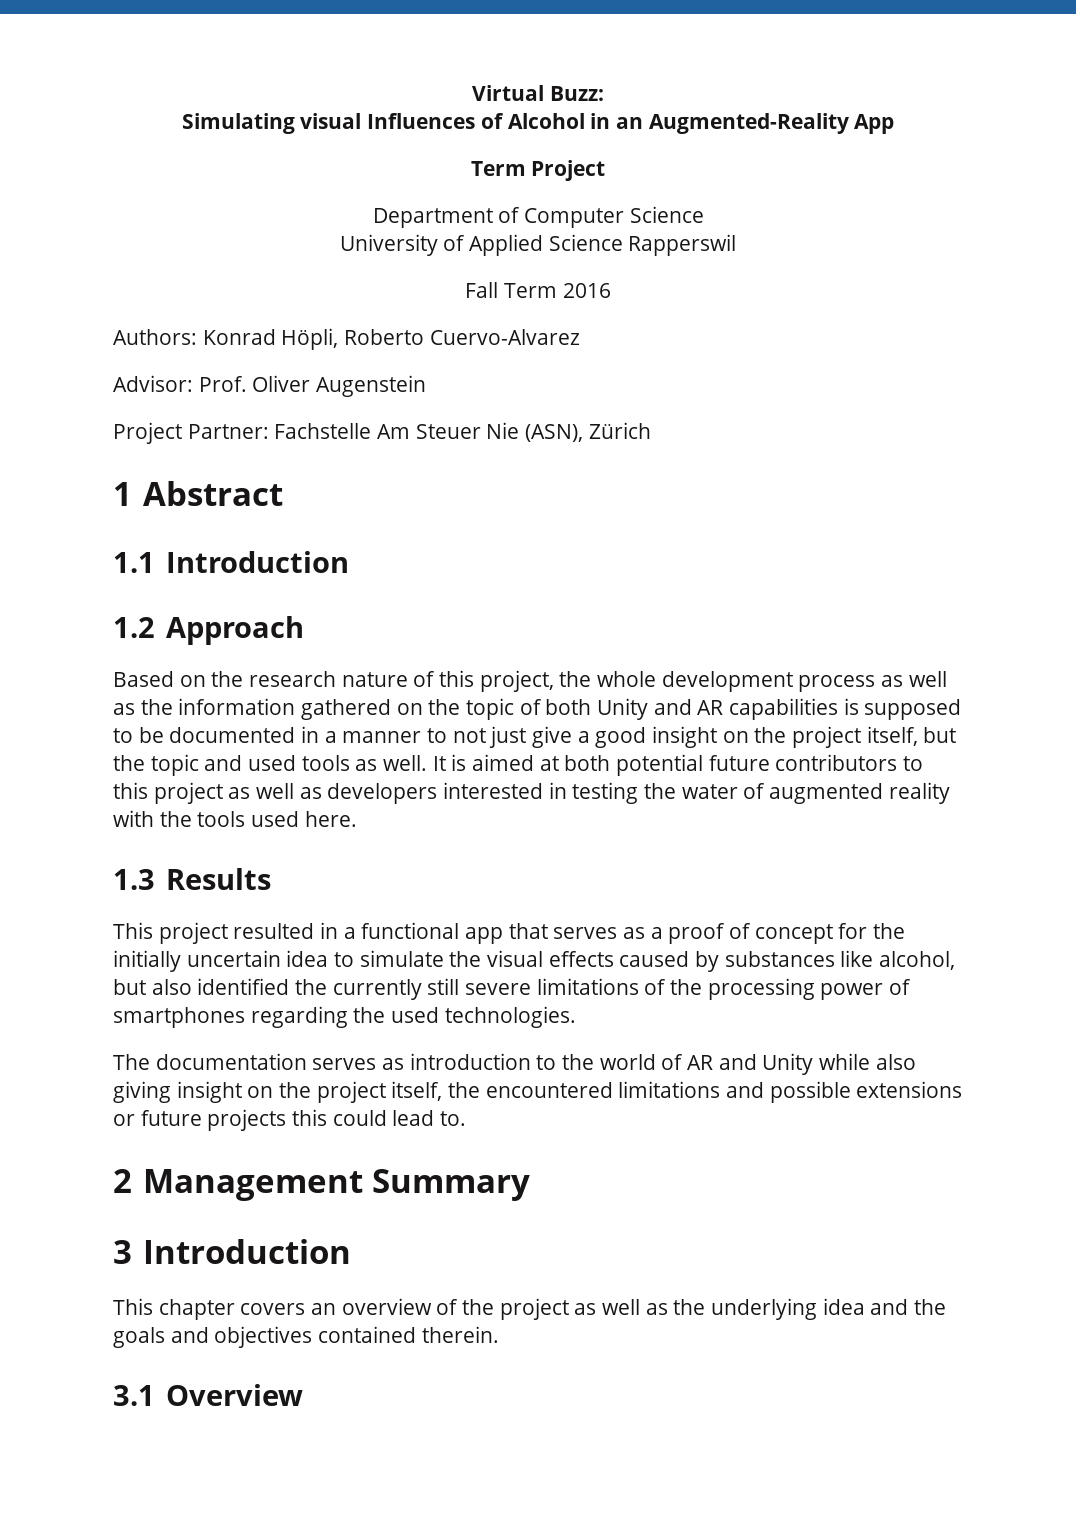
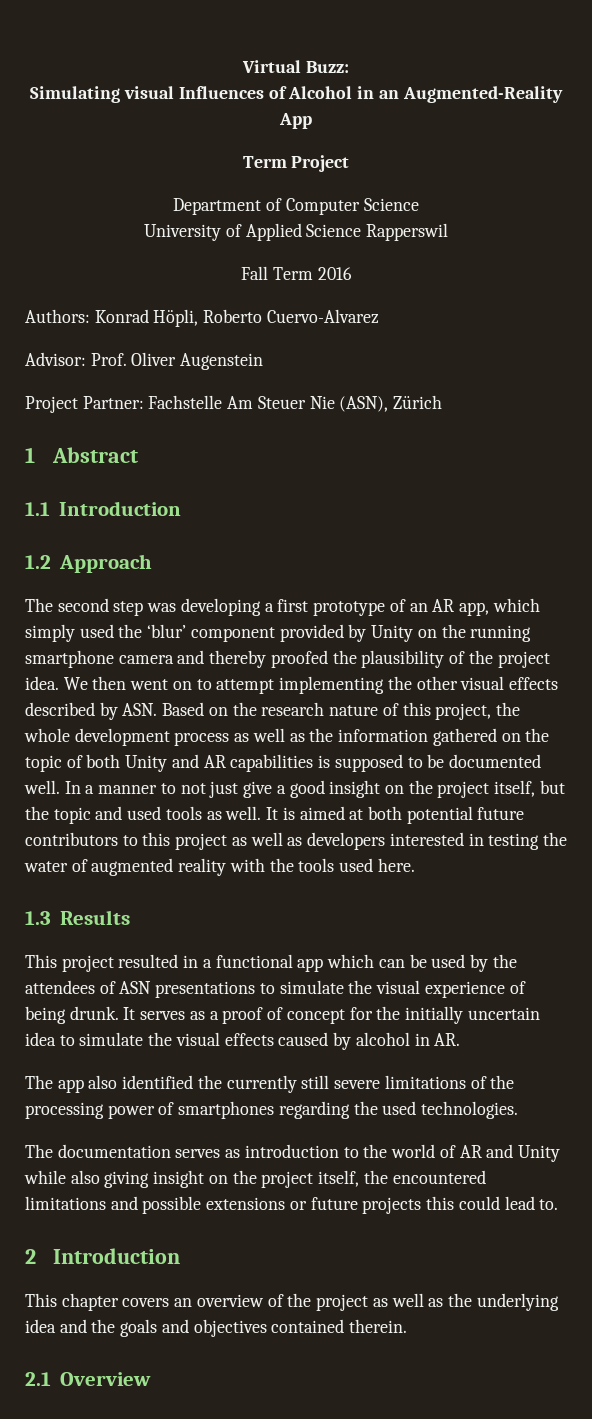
(305, 630) none -> [25,598,540,616] [25,624,532,642] [25,650,550,668] [25,676,558,694] [25,702,158,720] The second step was developing a first prototype of an AR app, which simply used the ‘blur’ component provided by Unity on the running smartphone camera and thereby proofed the plausibility of the project idea. We then went on to attempt implementing the other visual effects described by ASN.
[301,726,320,743] in -> [24,780,81,794] well. In
[508,923,548,939] that -> [327,954,517,972] [25,980,526,998] [25,1006,136,1024] which can be used by the attendees of ASN presentations to simulate the visual experience of being drunk. It
[724,950,956,970] [113,979,146,995] substances like alcohol, but -> [355,1032,461,1046] [25,1075,84,1093] alcohol in AR. // The app
[143,1169,531,1201] [113,1240,132,1264] Management Summary // 3 -> (36, 1256) none
[113,1385,155,1406] 3.1 -> [25,1372,51,1386] 2.1

